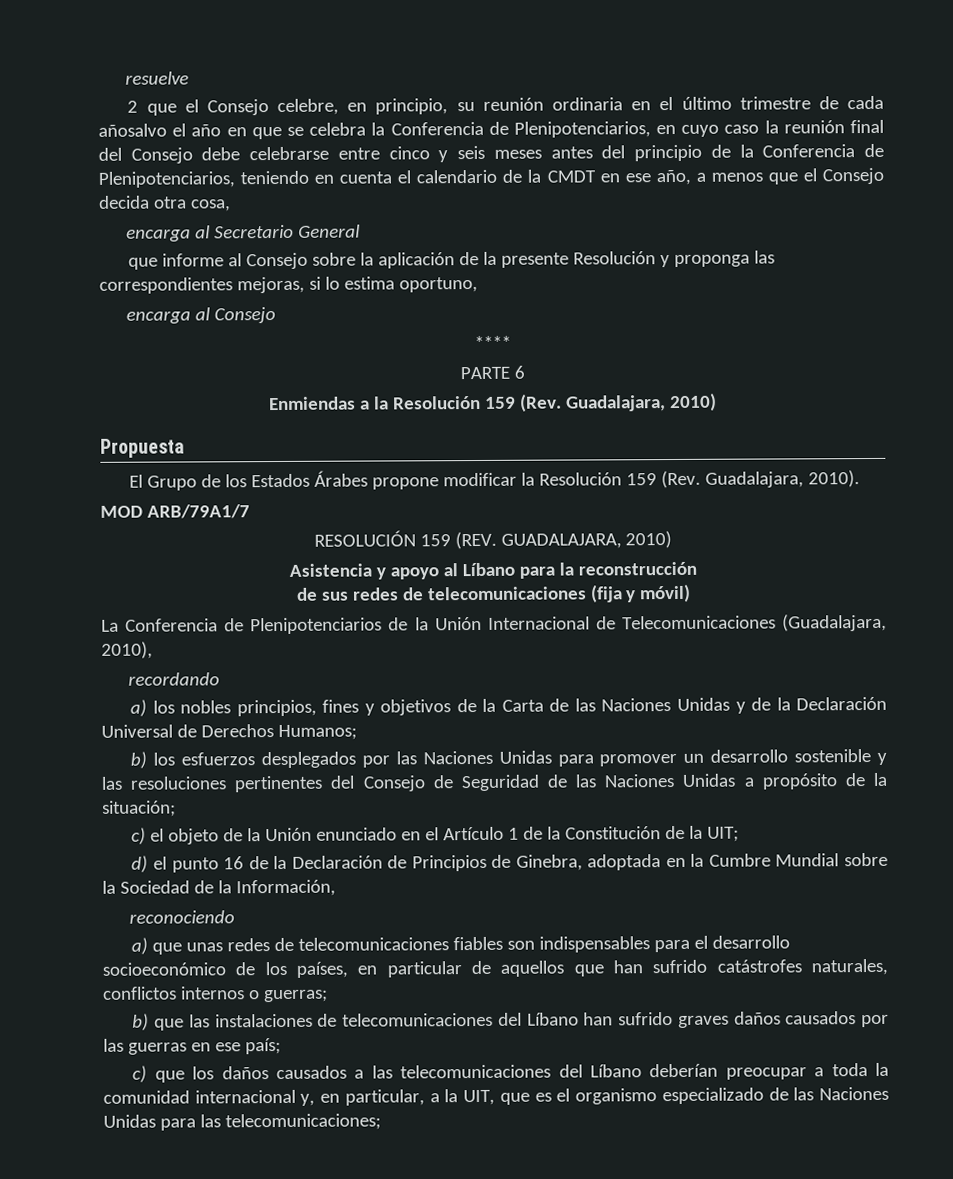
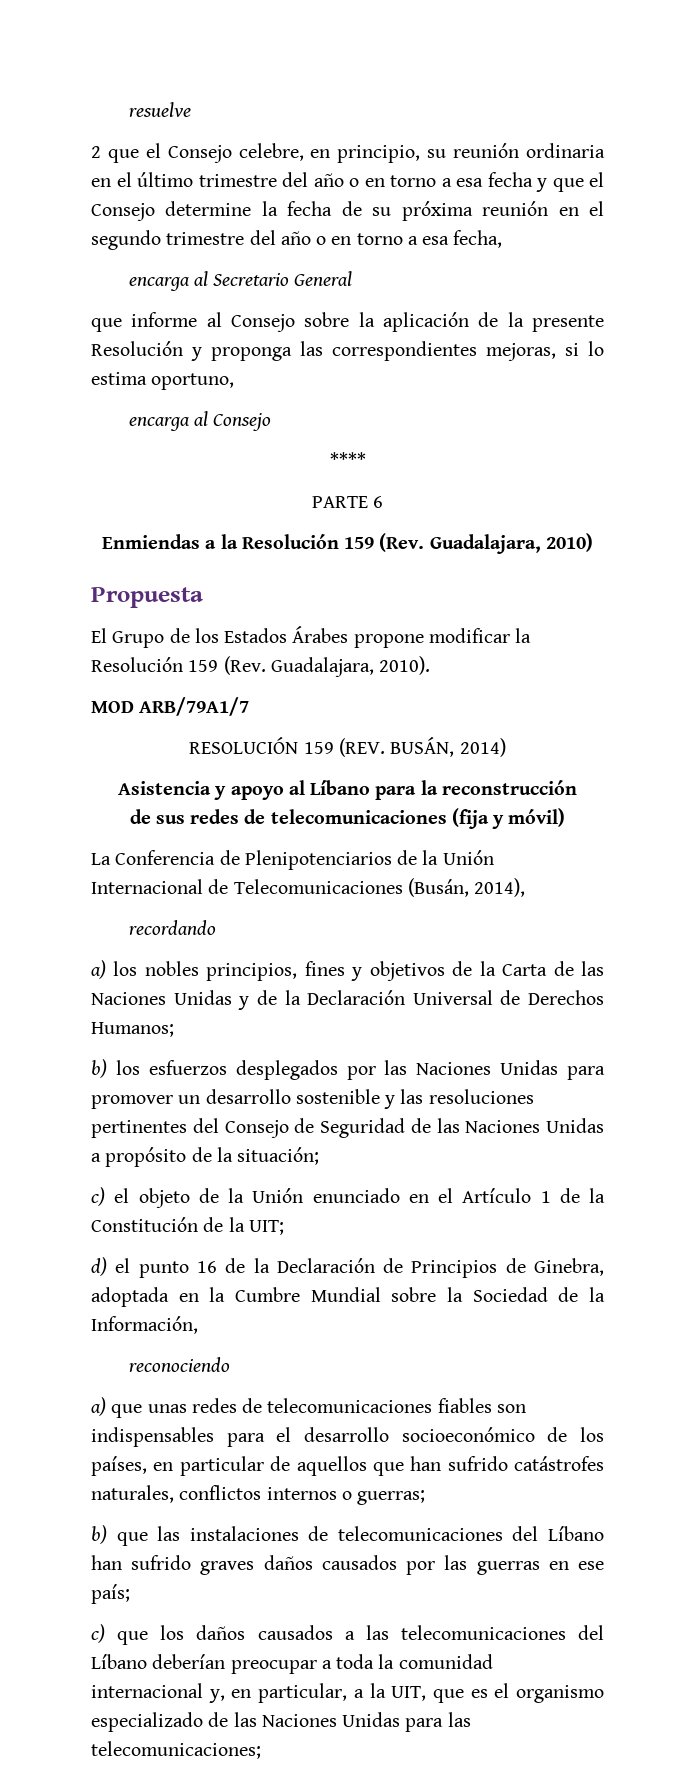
[818,95,884,110] [98,119,884,140] [98,143,885,164] [98,167,884,188] [99,195,231,212] de cada añosalvo el año en que se celebra la Conferencia de Plenipotenciarios, en cuyo caso la reunión final del Consejo debe celebrarse entre cinco y seis meses antes del principio de la Conferencia de Plenipotenciarios, teniendo en cuenta el calendario de la CMDT en ese año, a menos que el Consejo decida otra cosa, -> [282,172,604,192] [91,201,605,221] [91,230,503,250] del año o en torno a esa fecha y que el Consejo determine la fecha de su próxima reunión en el segundo trimestre del año o en torno a esa fecha,
[500,531,673,549] GUADALAJARA, 2010) -> [390,736,506,757] BUSÁN, 2014)
[782,613,888,632] [101,641,153,659] (Guadalajara, 2010), -> [407,878,526,897] (Busán, 2014),

